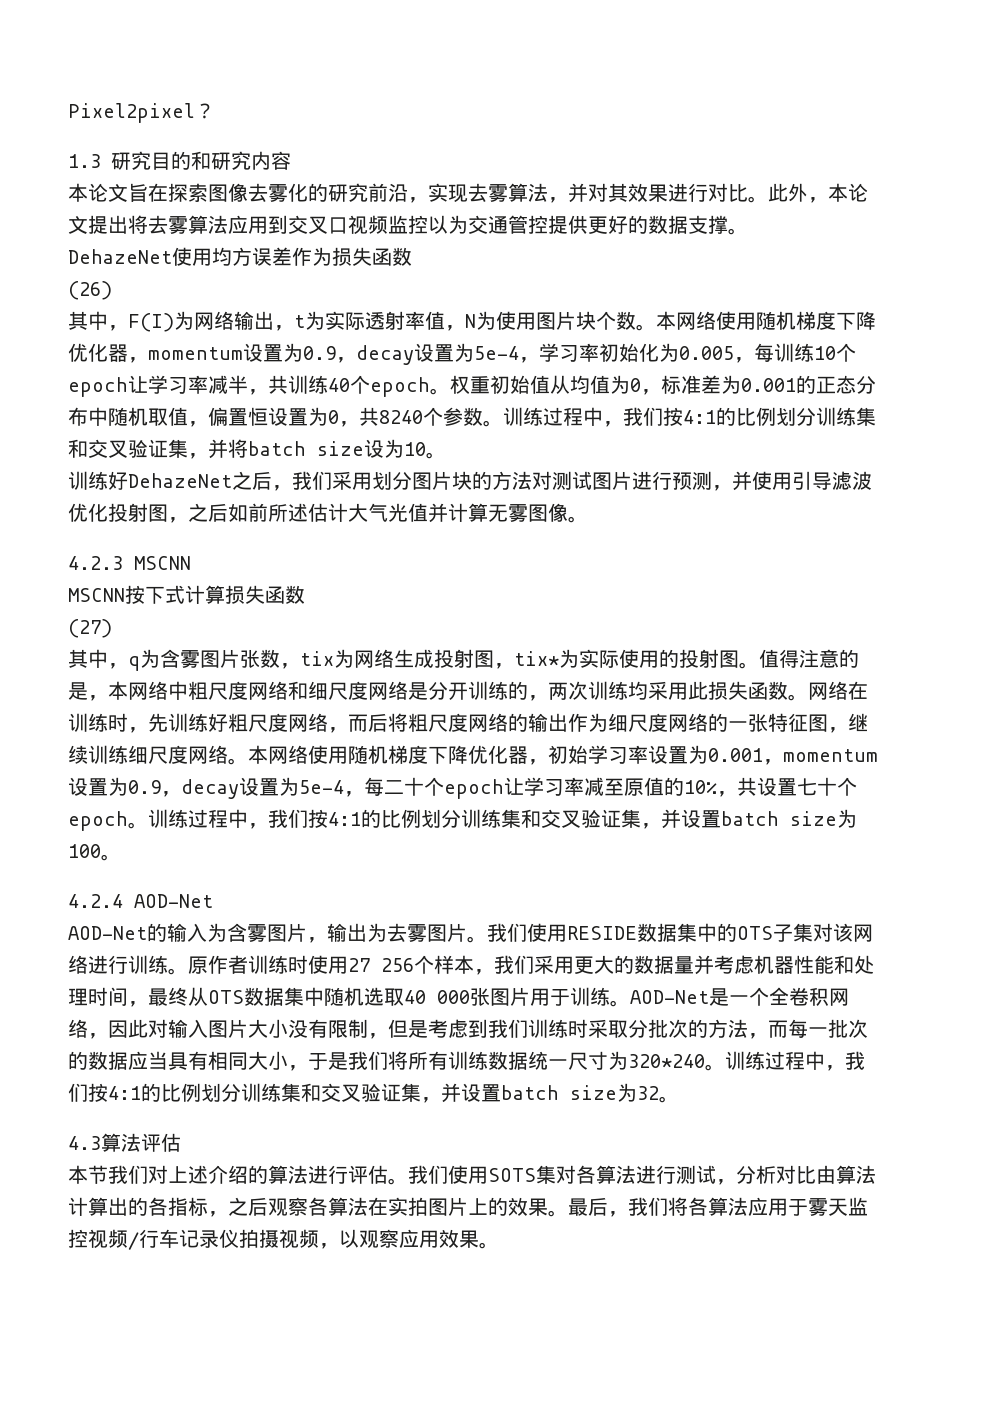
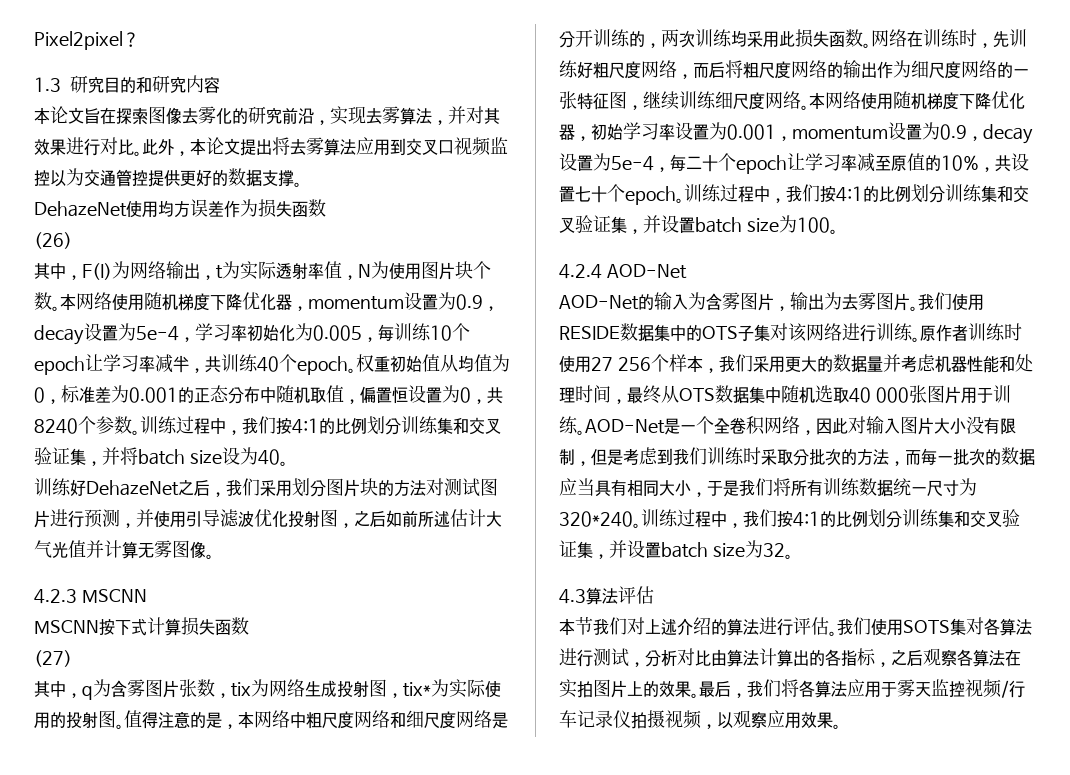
[404,442,426,456] 10 -> [257,449,280,465] 40

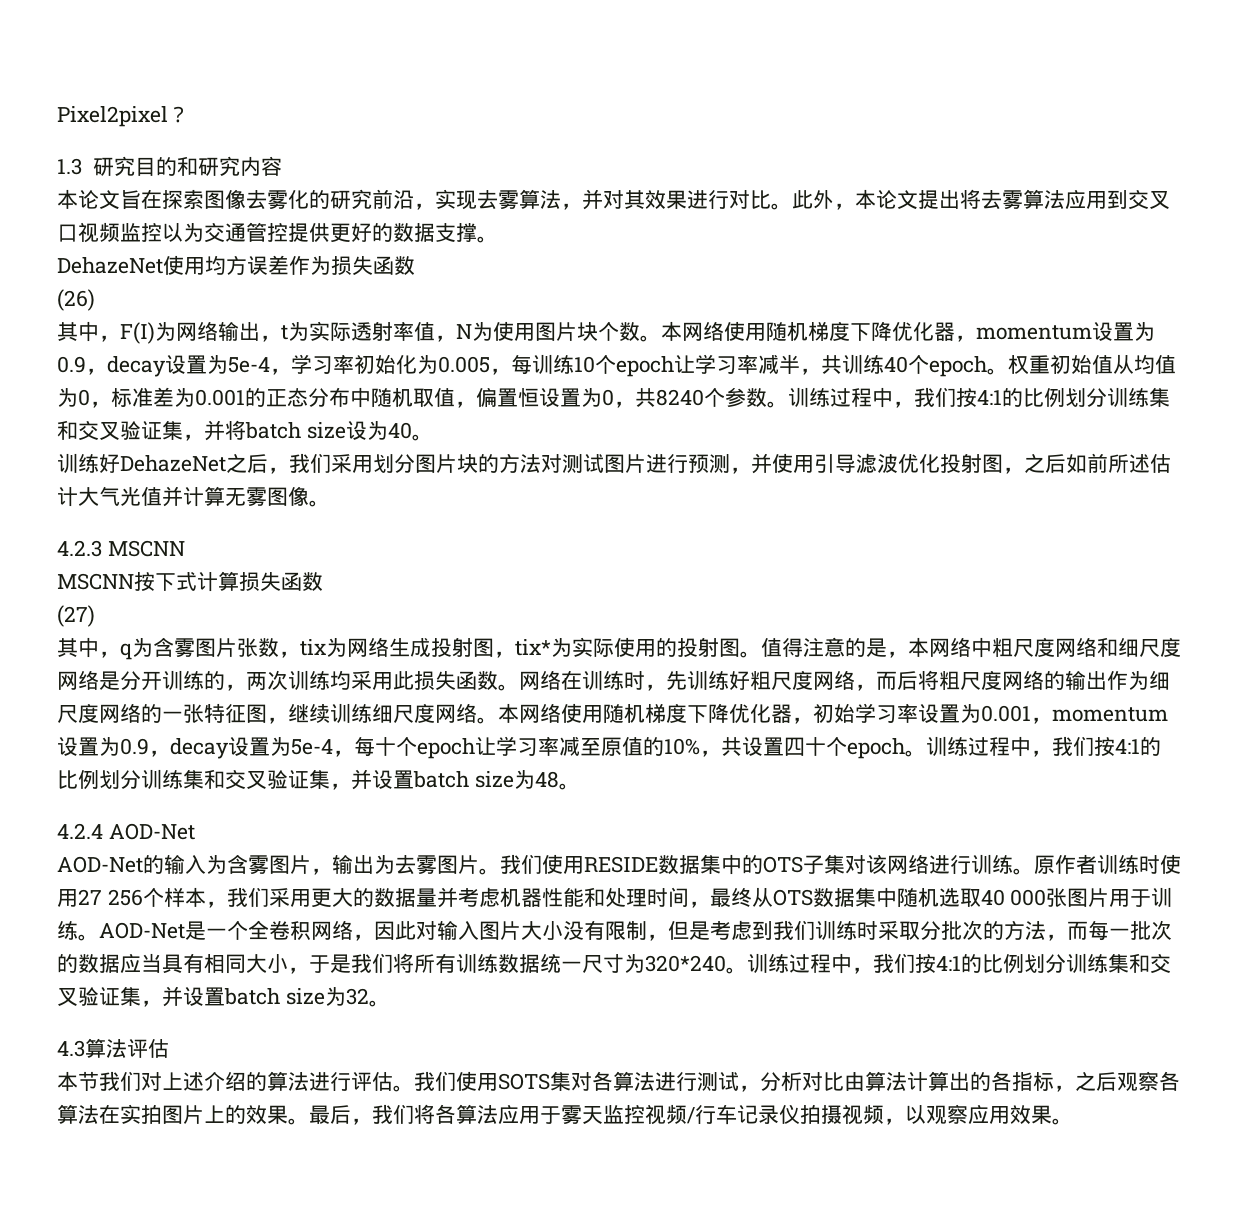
[686,156,702,170] 二 -> (375, 746) none
[575,186,591,202] 七 -> [784,737,805,756] 四
[796,217,830,233] 100 -> [534,771,559,788] 48

